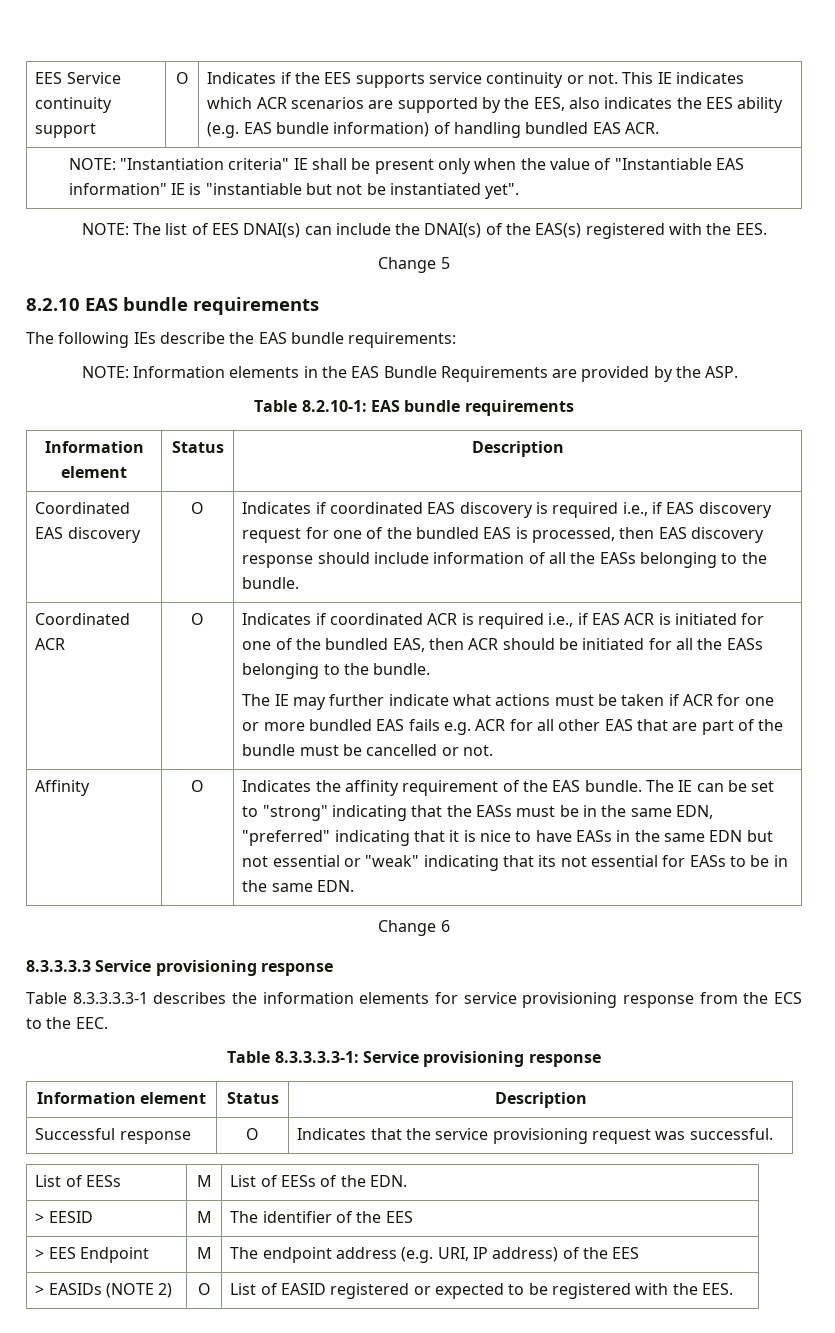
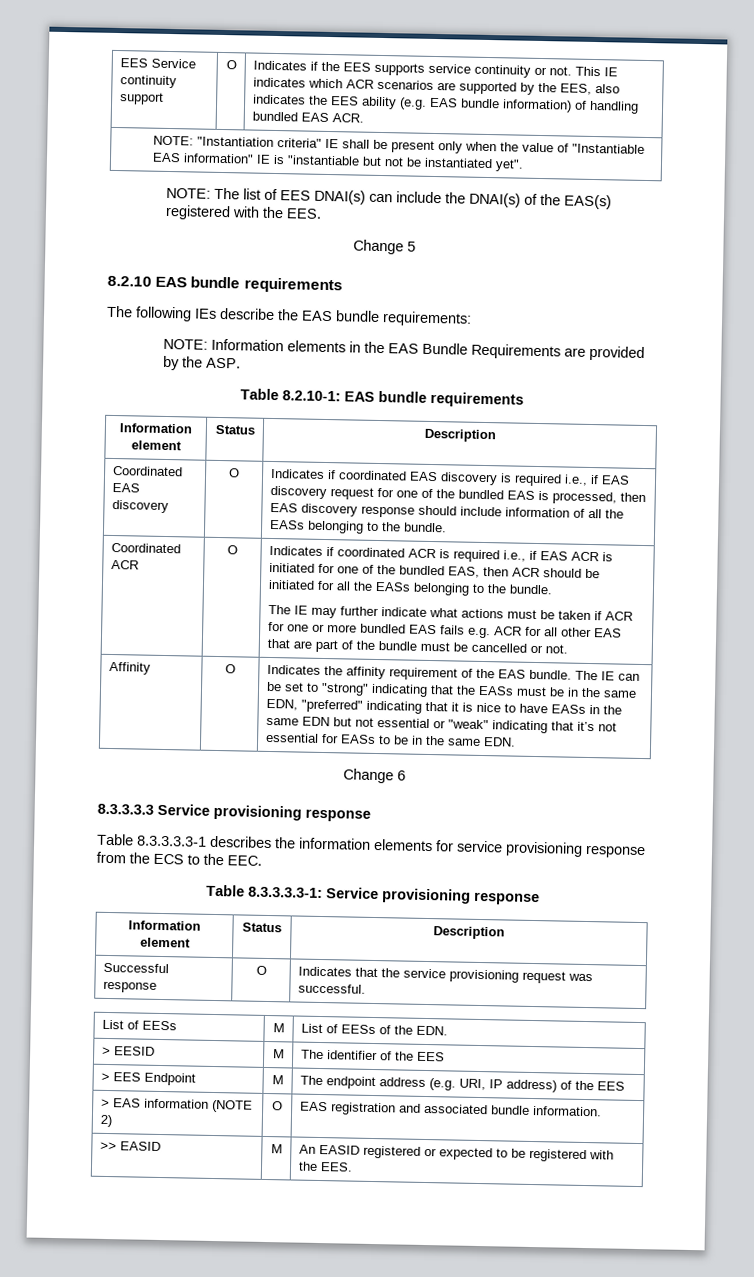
[538,855,557,867] its -> [576,721,595,732] it’s
[48,1283,102,1295] EASIDs -> [112,1098,209,1109] EAS information
[230,1283,278,1295] List of -> [299,1101,602,1117] [99,1141,161,1152] [270,1144,283,1154] [298,1144,316,1154] EAS registration and associated bundle information. // >> EASID | M | An

